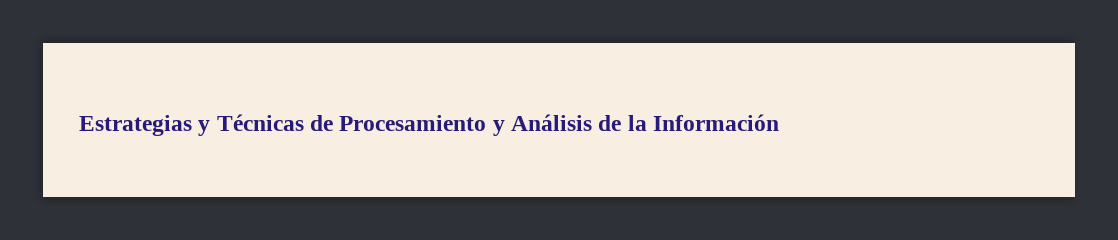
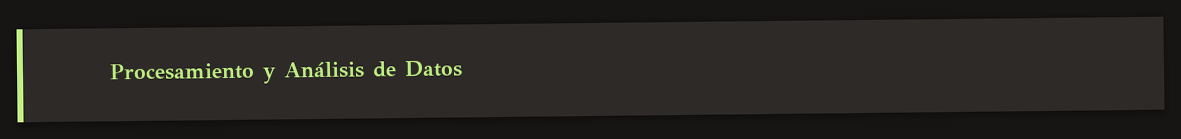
[79,114,334,136] Estrategias y Técnicas de -> (109, 71) none
[627,114,780,131] la Información -> [404,60,463,78] Datos

